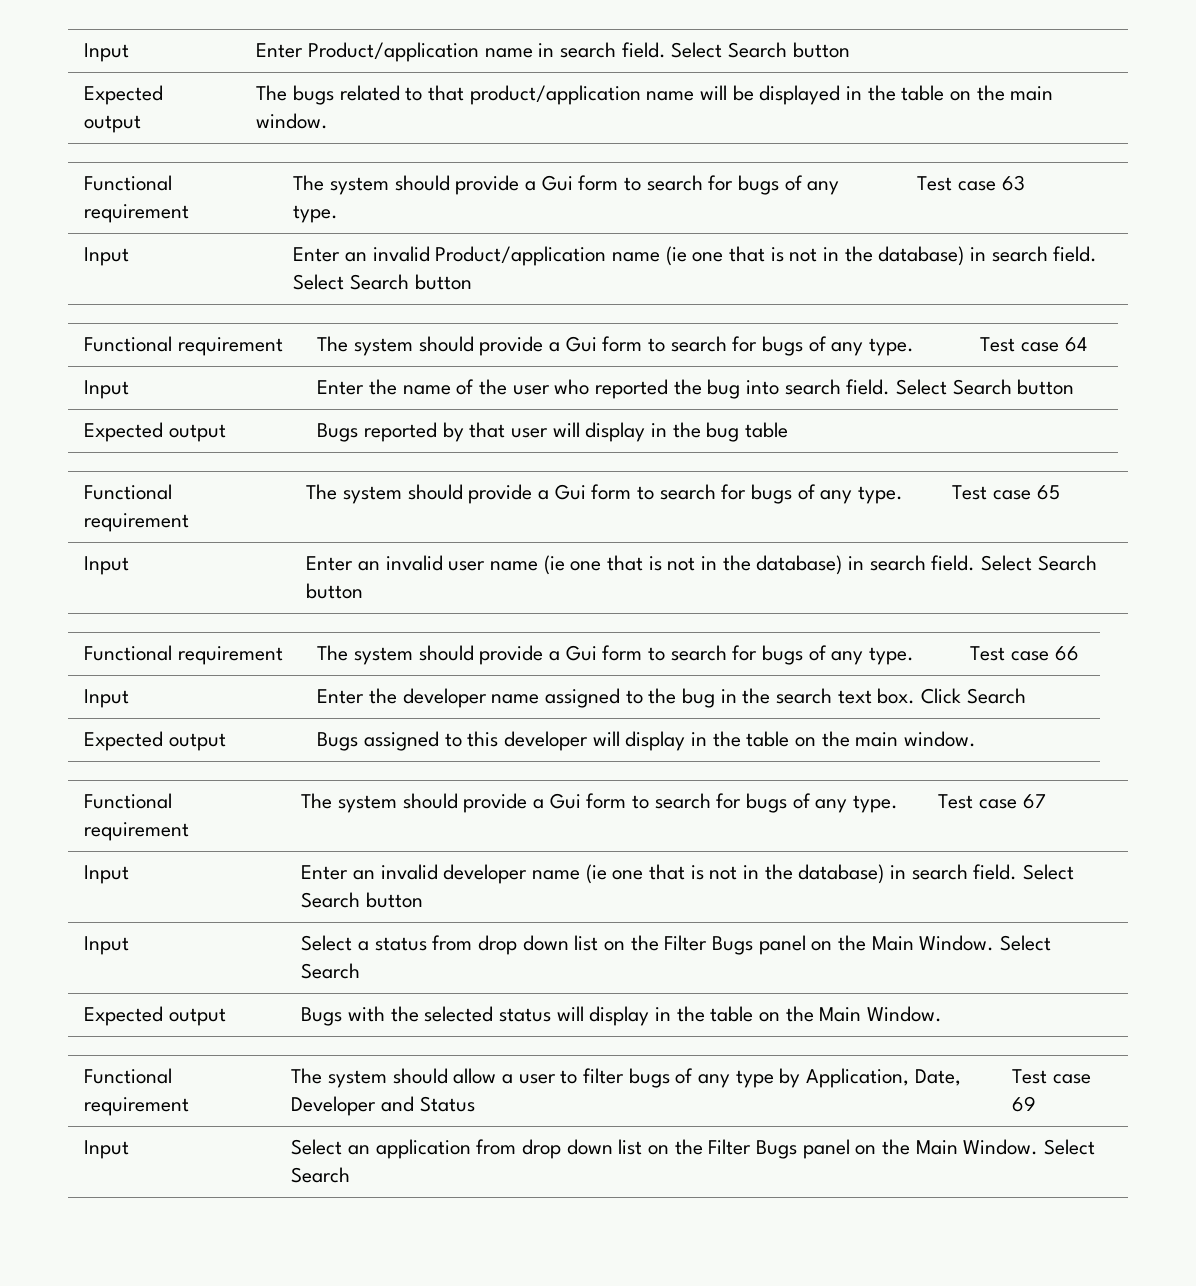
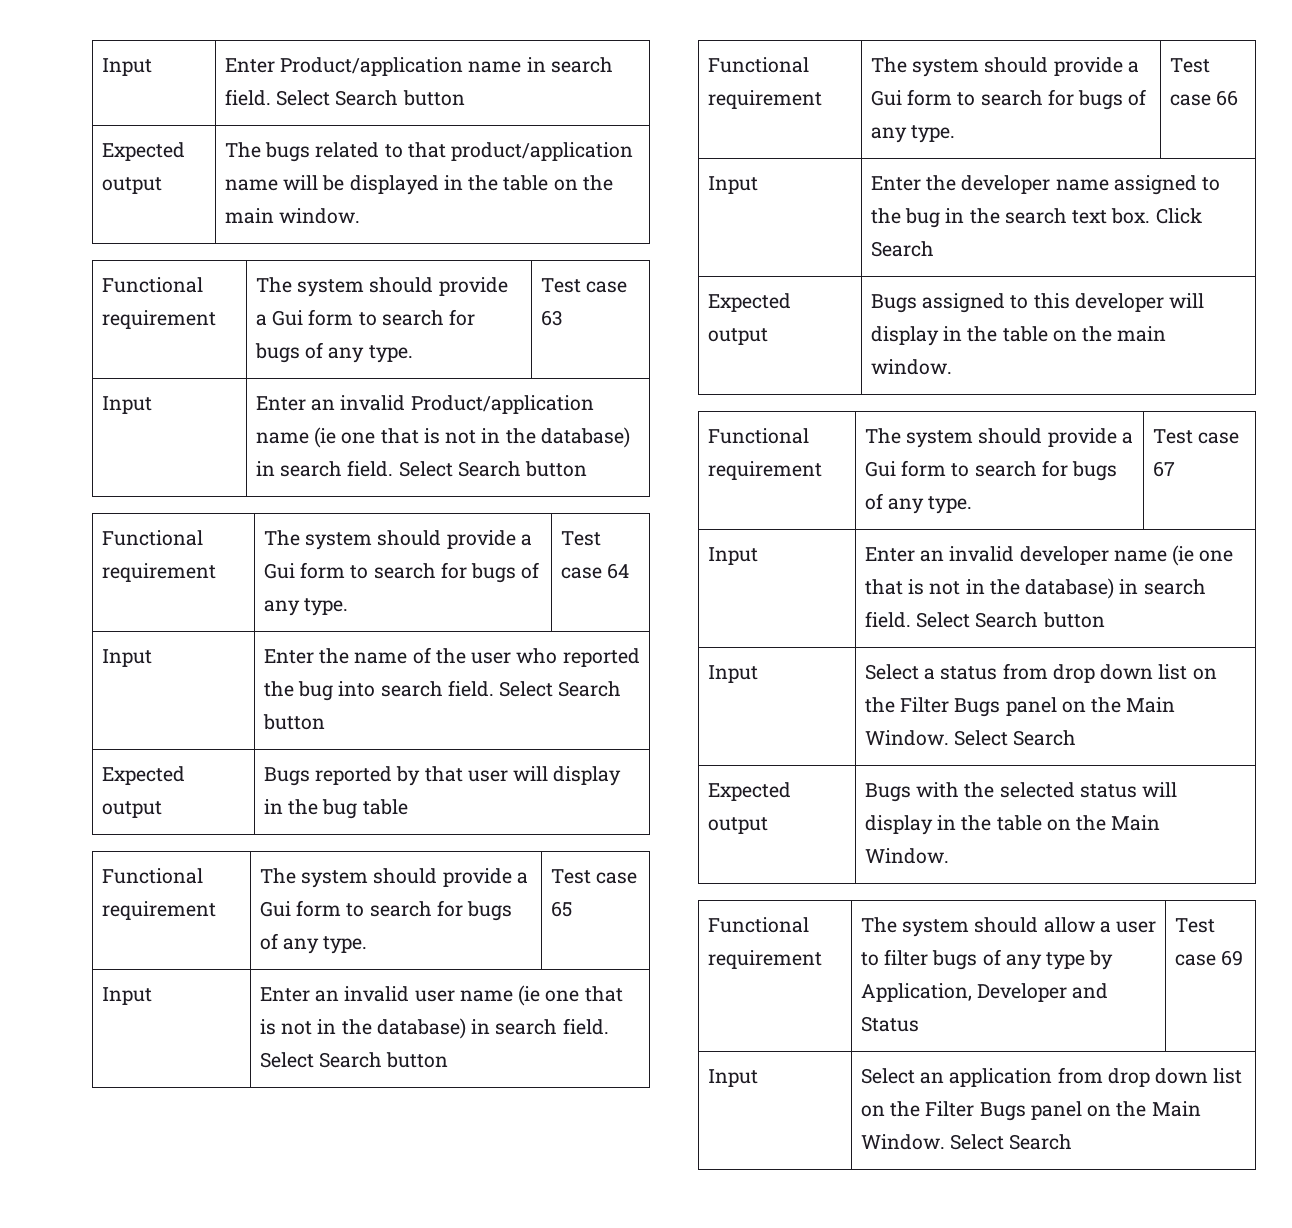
[914,1069,961,1086] Date, -> (972, 992) none

